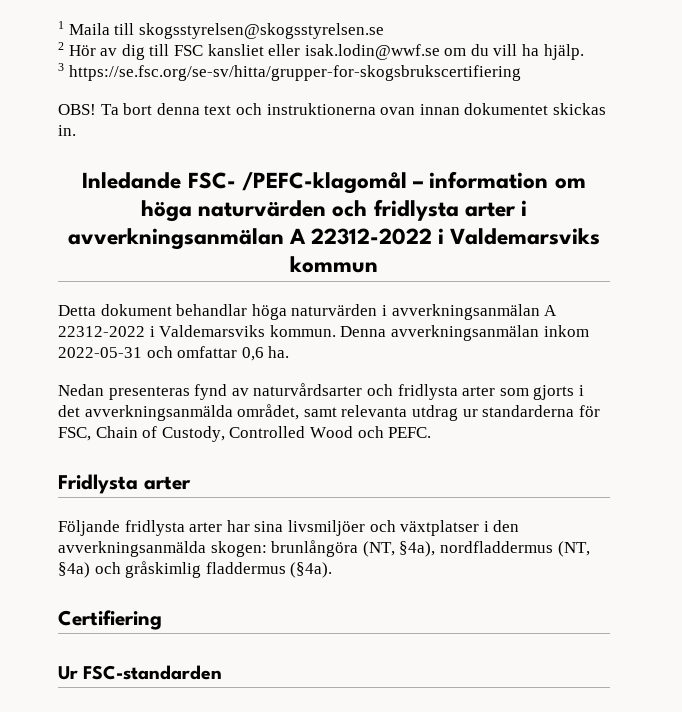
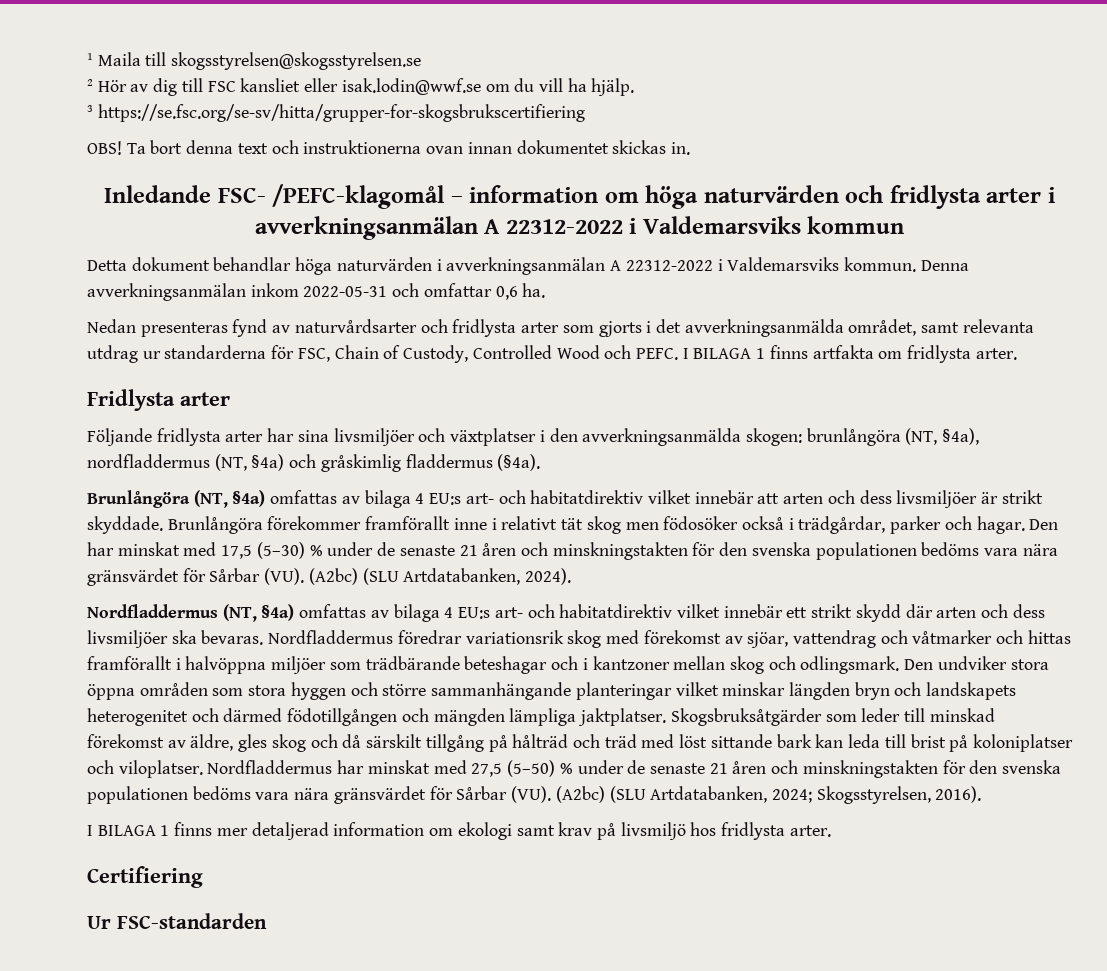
(432, 432) none -> [682,345,1017,363] I BILAGA 1 finns artfakta om fridlysta arter.
(333, 570) none -> [87,490,1043,508] [87,516,1059,534] [87,542,1058,560] [87,568,572,586] [87,604,1045,622] [87,630,1071,648] [87,656,1049,674] [87,682,1017,700] [87,708,995,726] [87,734,1073,752] [87,760,1062,778] [87,786,982,804] [87,822,831,840] // Brunlångöra (NT, §4a) omfattas av bilaga 4 EU:s art- och habitatdirektiv vilket innebär att arten och dess livsmiljöer är strikt skyddade. Brunlångöra förekommer framförallt inne i relativt tät skog men födosöker också i trädgårdar, parker och hagar. Den har minskat med 17,5 (5–30) % under de senaste 21 åren och minskningstakten för den svenska populationen bedöms vara nära gränsvärdet för Sårbar (VU). (A2bc) (SLU Artdatabanken, 2024). // Nordfladdermus (NT, §4a) omfattas av bilaga 4 EU:s art- och habitatdirektiv vilket innebär ett strikt skydd där arten och dess livsmiljöer ska bevaras. Nordfladdermus föredrar variationsrik skog med förekomst av sjöar, vattendrag och våtmarker och hittas framförallt i halvöppna miljöer som trädbärande beteshagar och i kantzoner mellan skog och odlingsmark. Den undviker stora öppna områden som stora hyggen och större sammanhängande planteringar vilket minskar längden bryn och landskapets heterogenitet och därmed födotillgången och mängden lämpliga jaktplatser. Skogsbruksåtgärder som leder till minskad förekomst av äldre, gles skog och då särskilt tillgång på hålträd och träd med löst sittande bark kan leda till brist på koloniplatser och viloplatser. Nordfladdermus har minskat med 27,5 (5–50) % under de senaste 21 åren och minskningstakten för den svenska populationen bedöms vara nära gränsvärdet för Sårbar (VU). (A2bc) (SLU Artdatabanken, 2024; Skogsstyrelsen, 2016). // I BILAGA 1 finns mer detaljerad information om ekologi samt krav på livsmiljö hos fridlysta arter.

